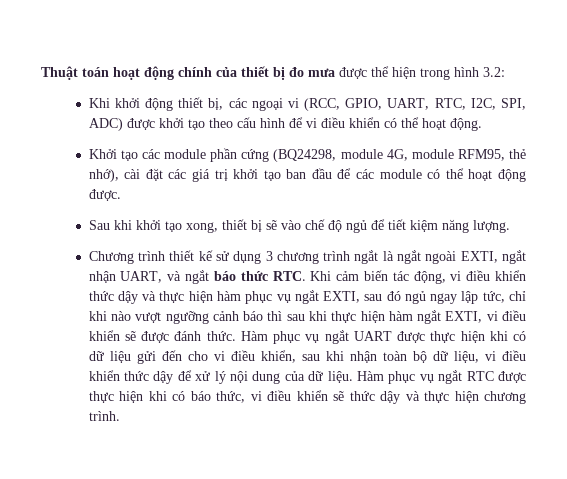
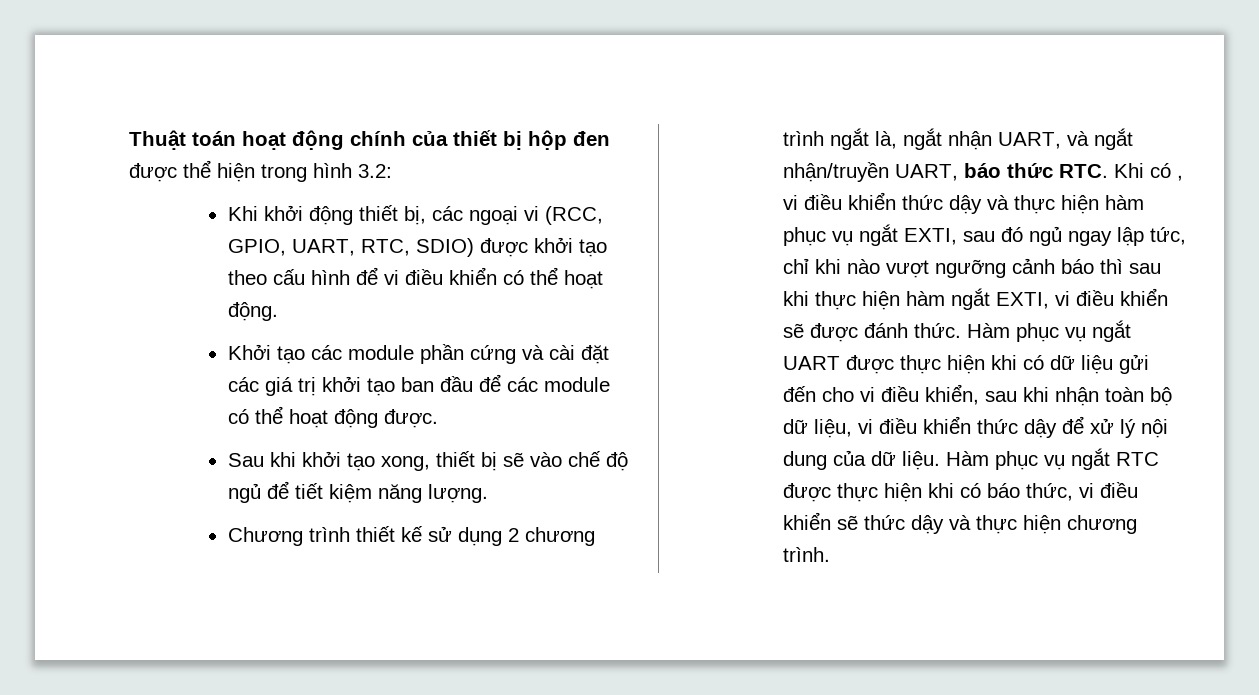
[289,67,335,77] đo mưa -> [528,130,610,150] hộp đen
[470,98,526,110] [88,118,123,131] I2C, SPI, ADC) -> [415,238,474,257] SDIO)
[273,149,526,162] [88,169,119,182] (BQ24298, module 4G, module RFM95, thẻ nhớ), -> [521,345,544,360] và
[265,251,273,261] 3 -> [507,528,519,542] 2
[382,250,498,264] là ngắt ngoài EXTI, -> [874,131,897,149] là,
(210, 277) none -> [782,162,958,182] nhận/truyền UART,
[336,270,446,284] cảm biến tác động, -> [1149,163,1183,181] có ,

